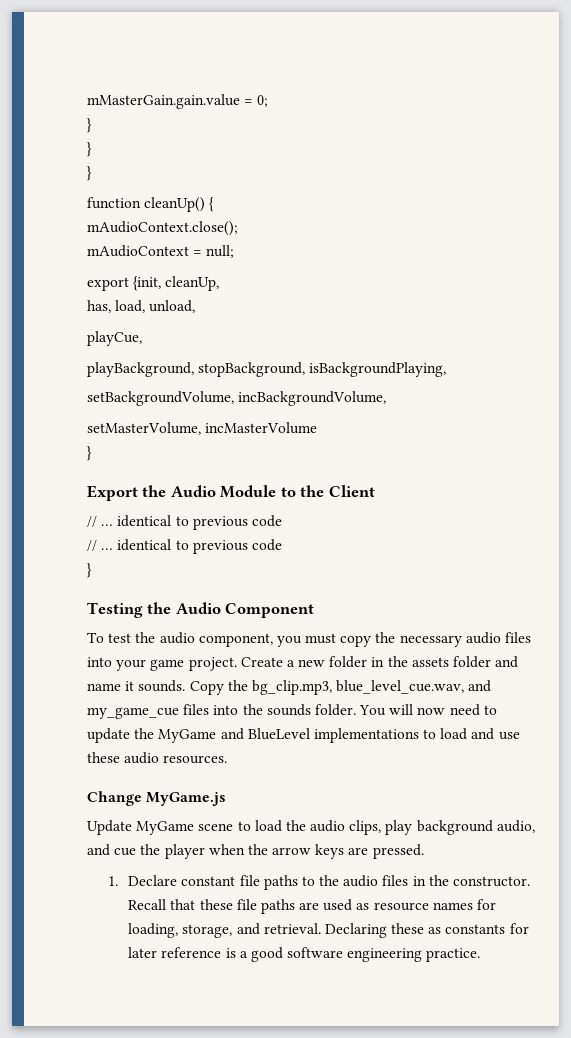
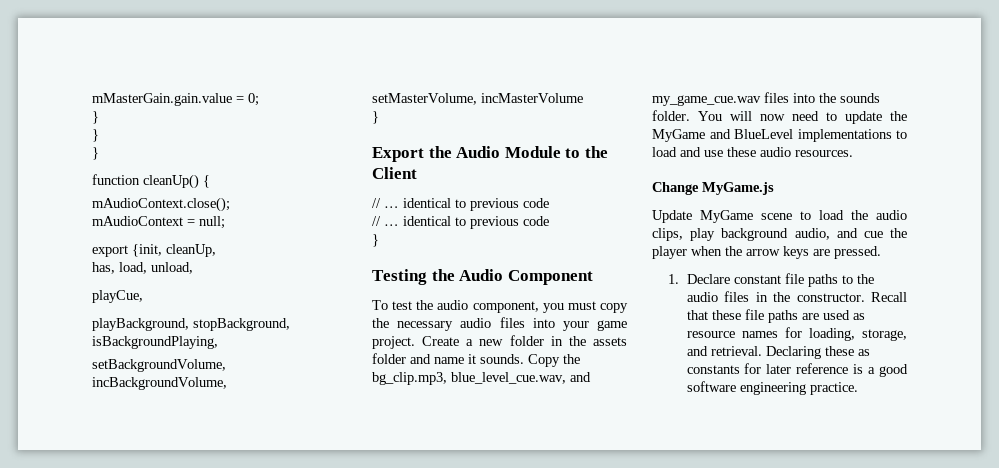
[87,707,179,719] my_game_cue -> [652,95,761,106] my_game_cue.wav

